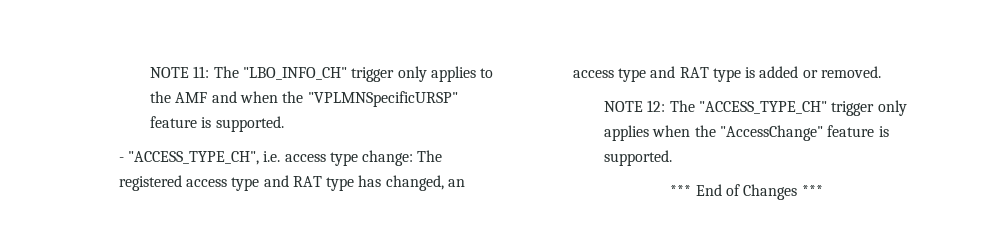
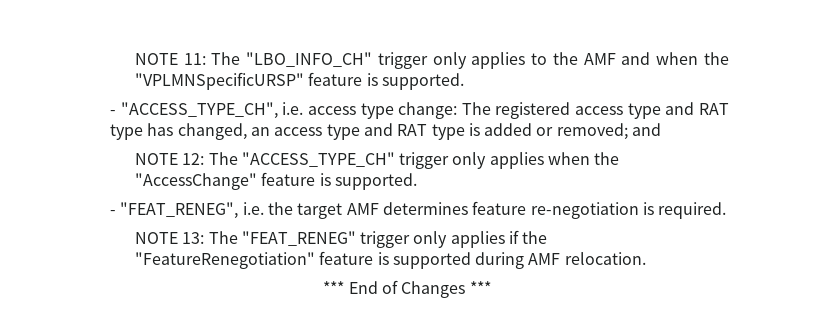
[821,66,882,78] removed. -> [556,123,662,140] removed; and
(673, 158) none -> [109,201,727,219] [134,230,548,248] [134,251,646,269] // - "FEAT_RENEG", i.e. the target AMF determines feature re-negotiation is required. // NOTE 13: The "FEAT_RENEG" trigger only applies if the "FeatureRenegotiation" feature is supported during AMF relocation.

